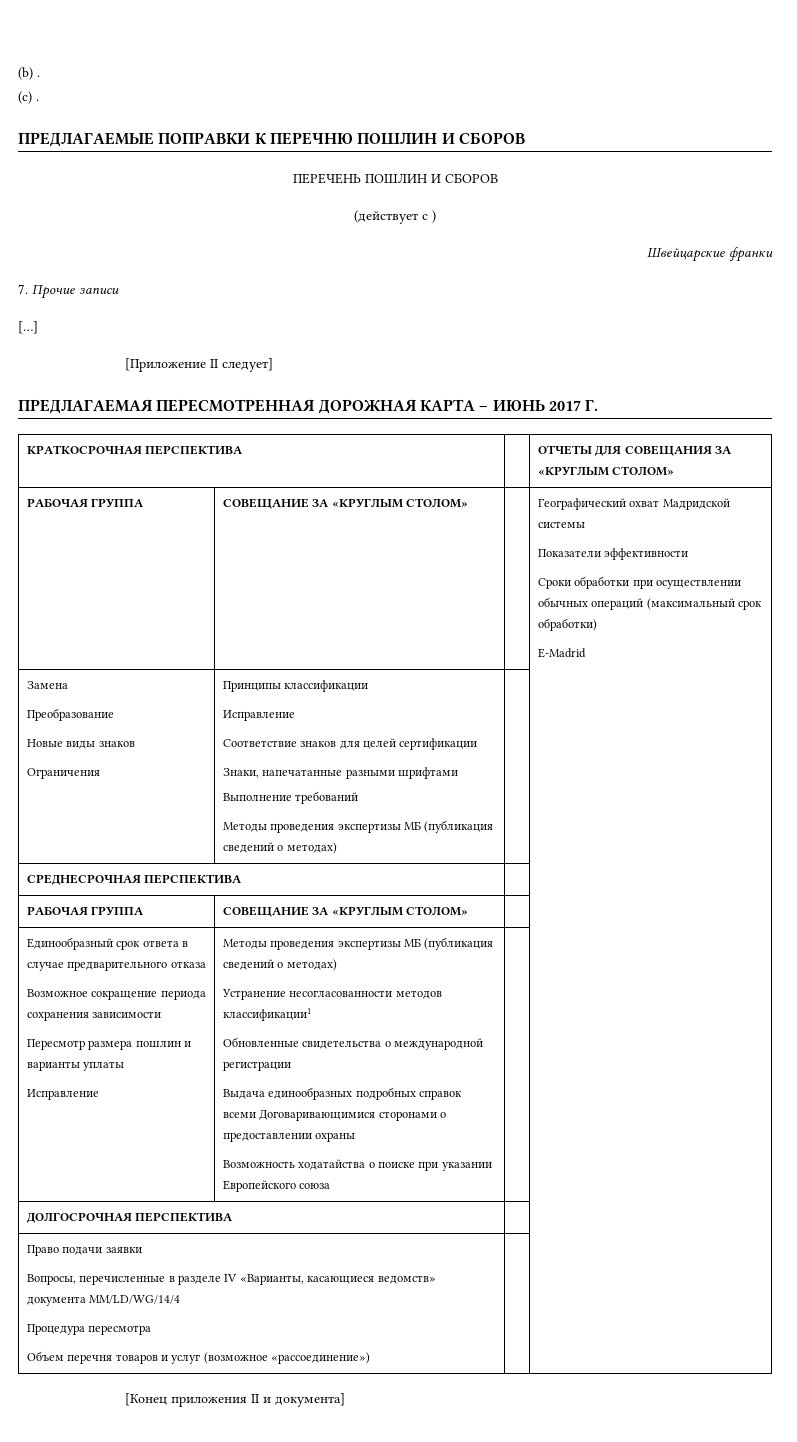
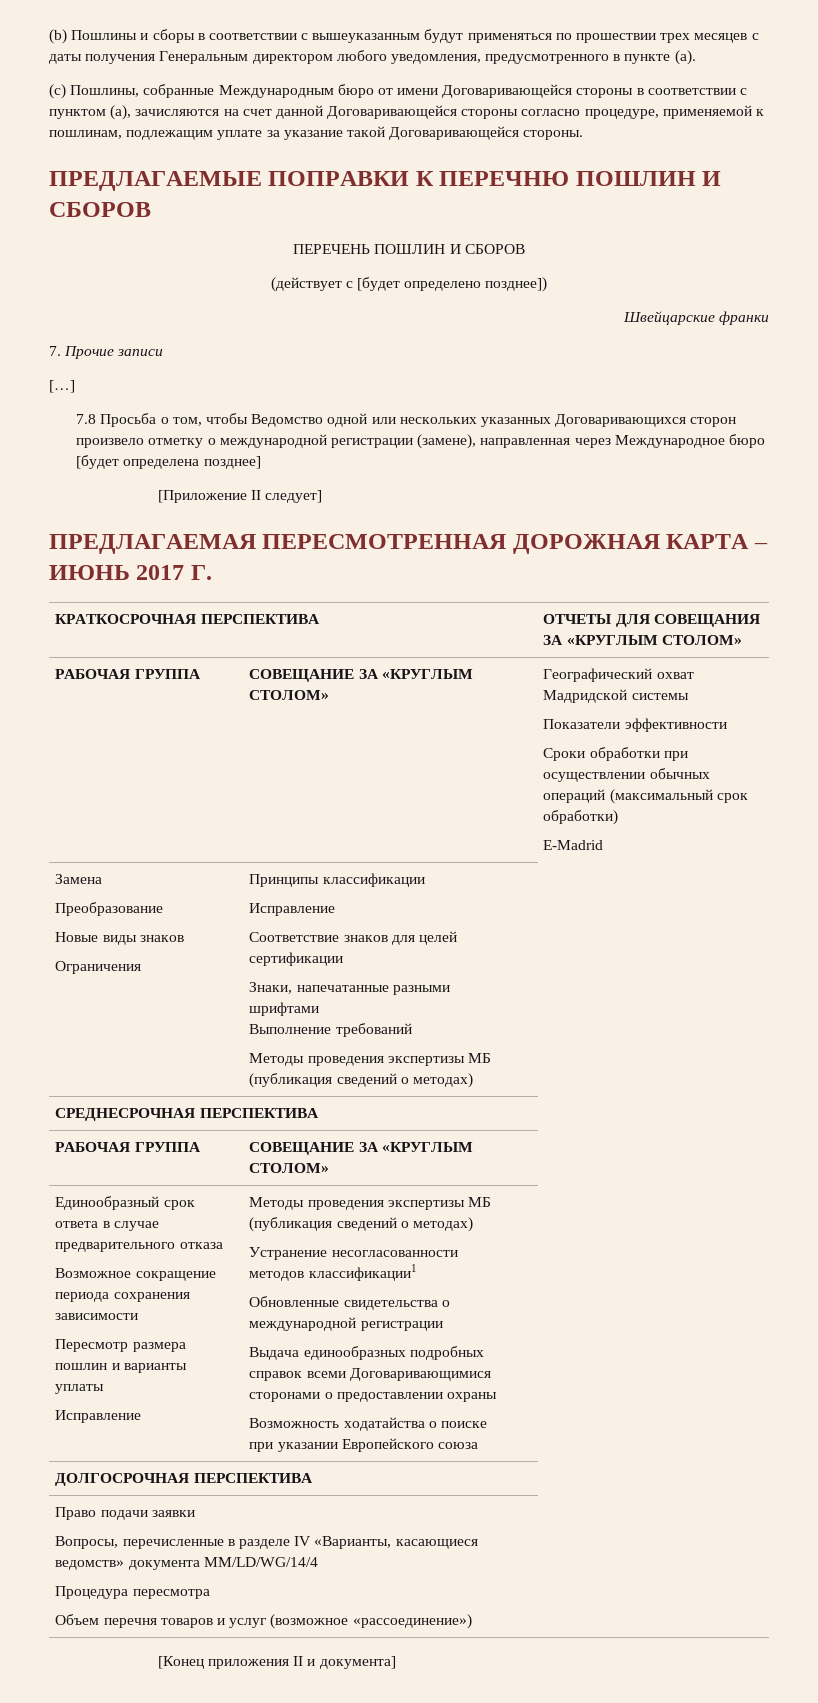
[37,75,40,77] [18,91,39,104] . // (c) . -> [71,29,759,43] [49,50,696,65] [49,84,748,99] [49,105,765,120] [49,126,584,140] Пошлины и сборы в соответствии с вышеуказанным будут применяться по прошествии трех месяцев с даты получения Генеральным директором любого уведомления, предусмотренного в пункте (a). // (c) Пошлины, собранные Международным бюро от имени Договаривающейся стороны в соответствии с пунктом (a), зачисляются на счет данной Договаривающейся стороны согласно процедуре, применяемой к пошлинам, подлежащим уплате за указание такой Договаривающейся стороны.
[432,210,436,223] ) -> [357,277,548,292] [будет определено позднее])
(38, 327) none -> [76,413,737,427] [76,434,765,449] [76,455,261,469] // 7.8 Просьба о том, чтобы Ведомство одной или нескольких указанных Договаривающихся сторон произвело отметку о международной регистрации (замене), направленная через Международное бюро [будет определена позднее]

